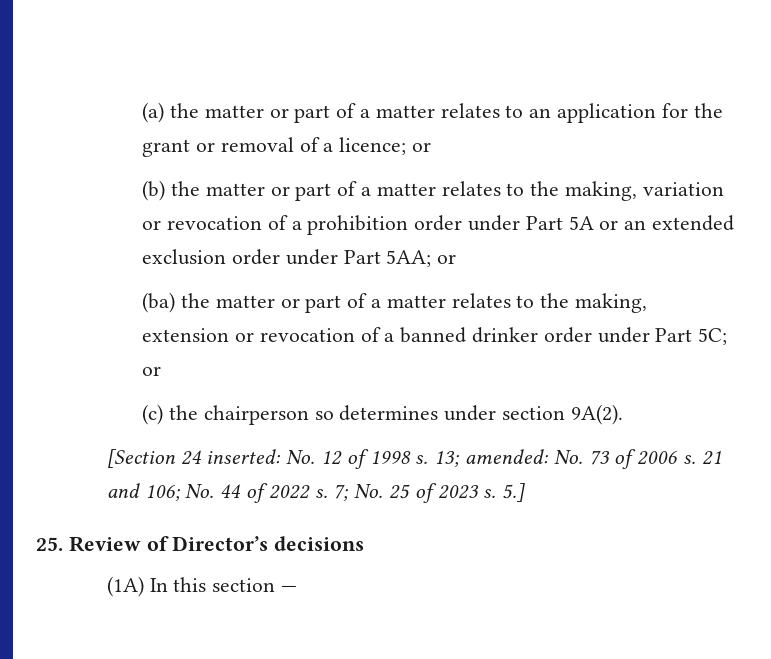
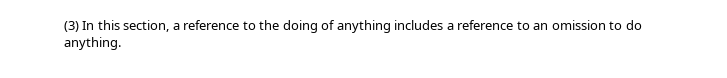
[142,102,723,123] [142,137,432,157] [142,180,724,201] [142,215,735,235] [142,249,457,267] [142,292,648,313] [142,327,728,345] [142,366,162,376] [142,404,623,425] [106,449,722,469] [106,483,526,503] [36,536,365,552] [106,576,298,597] (a) the matter or part of a matter relates to an application for the grant or removal of a licence; or // (b) the matter or part of a matter relates to the making, variation or revocation of a prohibition order under Part 5A or an extended exclusion order under Part 5AA; or // (ba) the matter or part of a matter relates to the making, extension or revocation of a banned drinker order under Part 5C; or // (c) the chairperson so determines under section 9A(2). // [Section 24 inserted: No. 12 of 1998 s. 13; amended: No. 73 of 2006 s. 21 and 106; No. 44 of 2022 s. 7; No. 25 of 2023 s. 5.] // 25. Review of Director’s decisions // (1A) In this section — -> [63,20,642,33] [63,37,121,50] (3) In this section, a reference to the doing of anything includes a reference to an omission to do anything.

